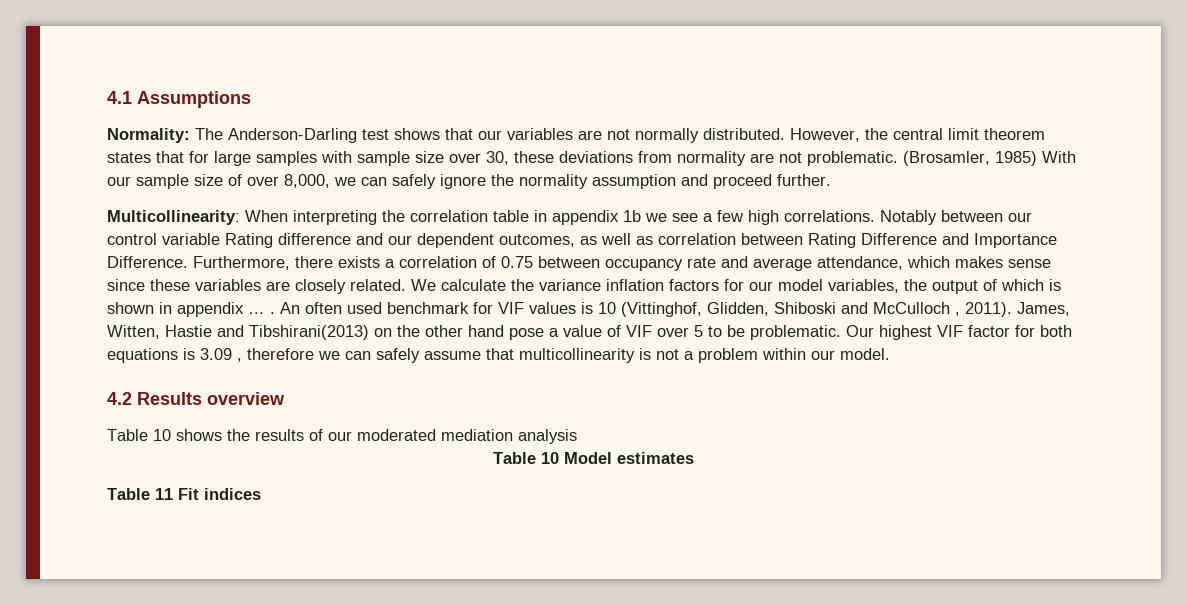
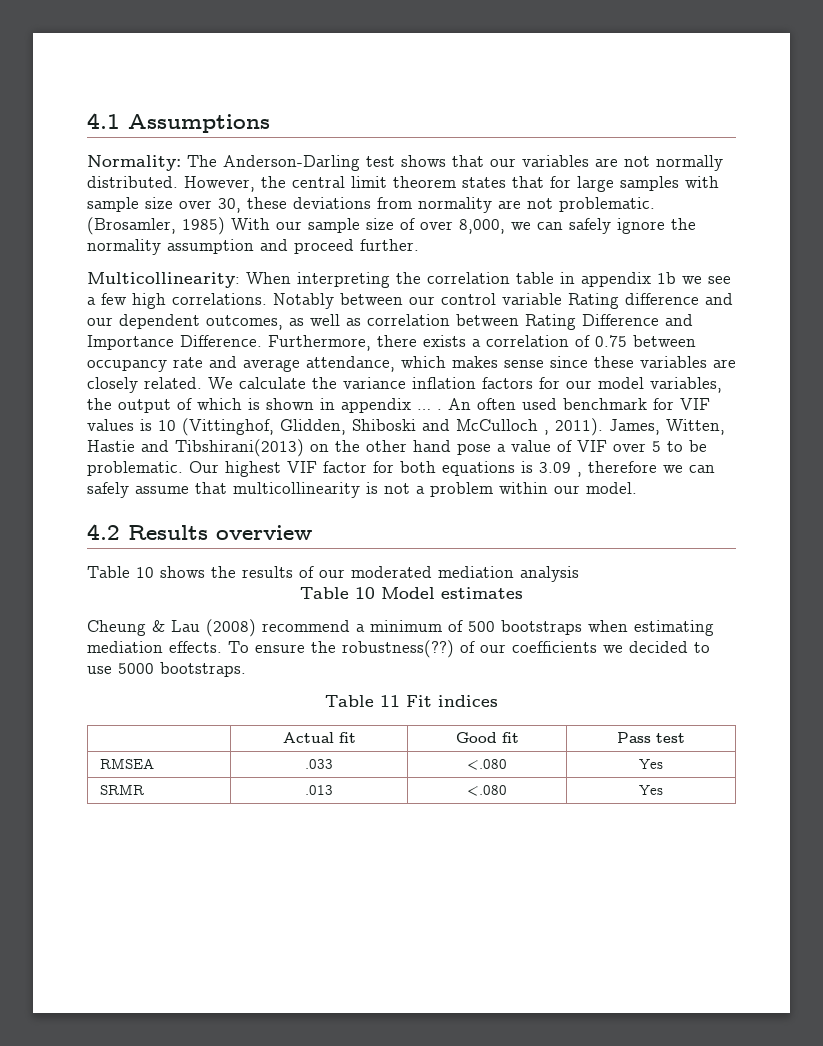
[107,488,261,500] Table 11 Fit indices -> [87,619,714,637] [87,640,710,658] [87,662,246,677] [325,695,498,707] [282,732,356,743] [455,732,519,743] [617,732,685,743] [99,758,154,769] [305,759,333,769] [467,759,507,770] [639,759,663,769] [99,784,144,795] [305,785,333,795] [467,785,507,796] [639,785,663,795] Cheung & Lau (2008) recommend a minimum of 500 bootstraps when estimating mediation effects. To ensure the robustness(??) of our coefficients we decided to use 5000 bootstraps. // Table 11 Fit indices // | Actual fit | Good fit | Pass test // RMSEA | .033 | <.080 | Yes // SRMR | .013 | <.080 | Yes

